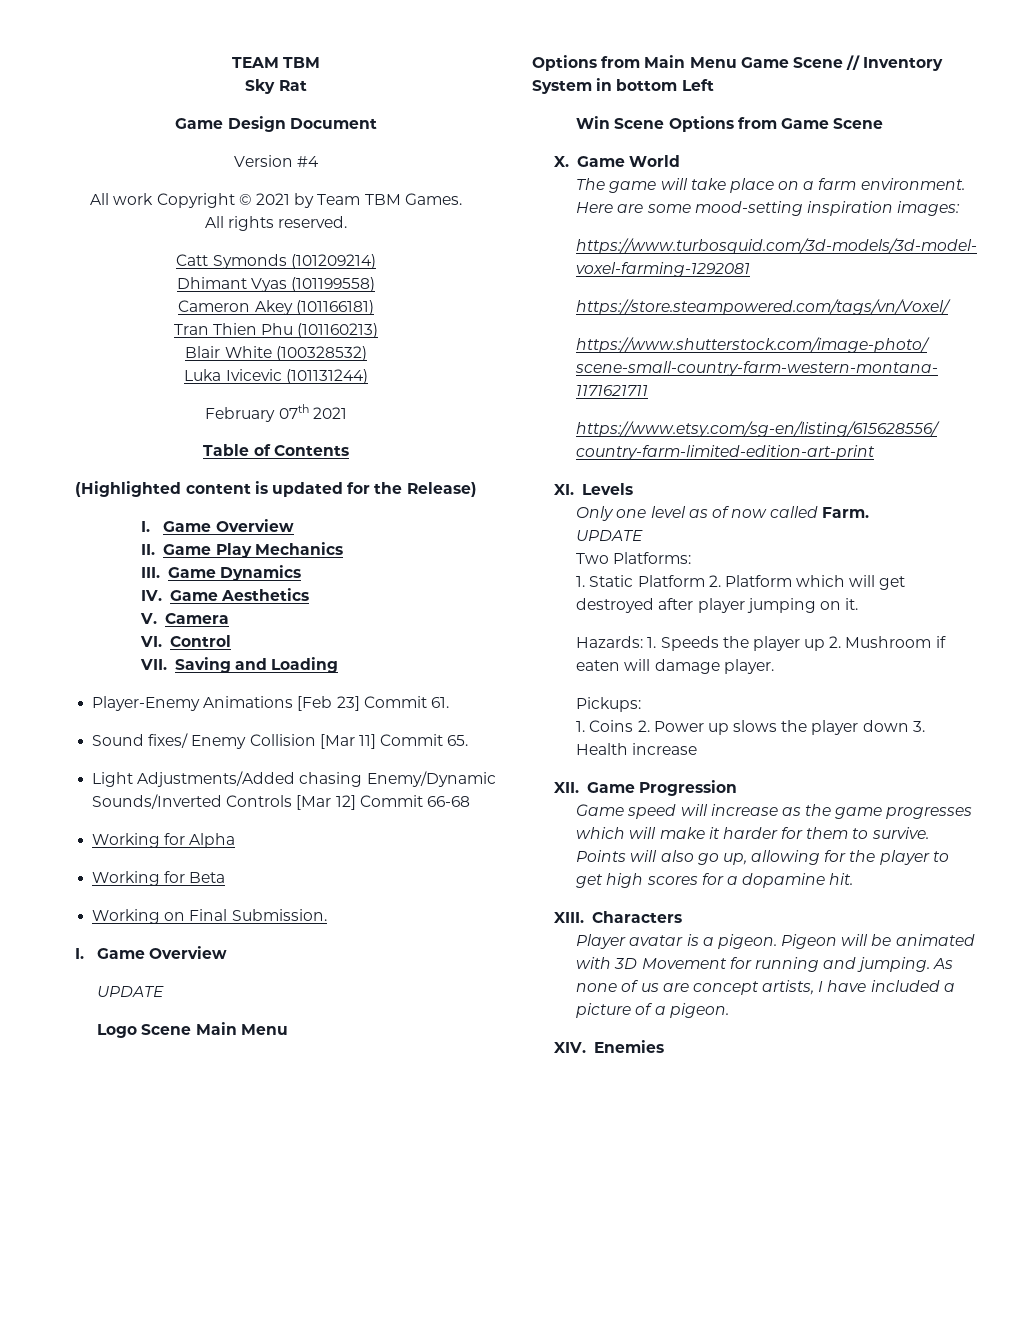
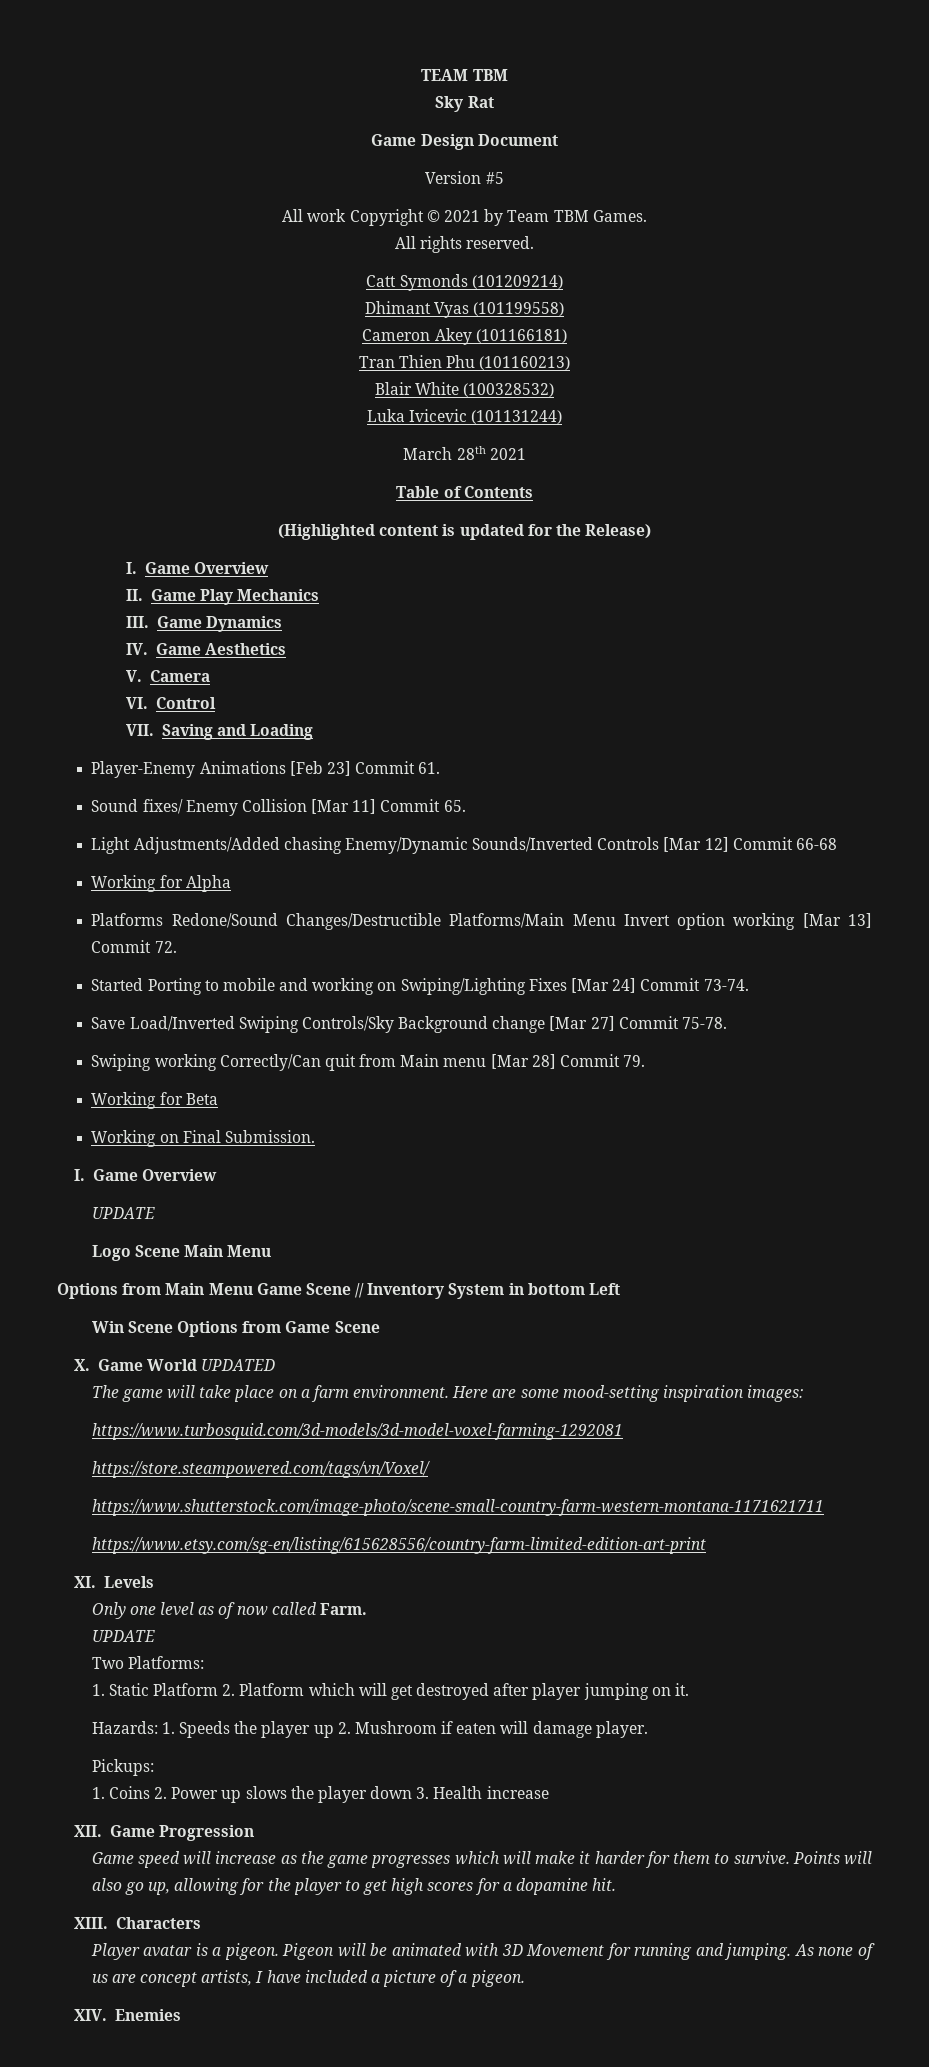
[297,156,320,167] #4 -> [485,172,504,184] #5
[205,404,309,422] February 07th -> [403,446,486,460] March 28th
(236, 840) none -> [91,913,872,930] [91,940,177,953] [91,978,749,995] [91,1016,728,1033] [91,1054,646,1071] // Platforms Redone/Sound Changes/Destructible Platforms/Main Menu Invert option working [Mar 13] Commit 72. // Started Porting to mobile and working on Swiping/Lighting Fixes [Mar 24] Commit 73-74. // Save Load/Inverted Swiping Controls/Sky Background change [Mar 27] Commit 75-78. // Swiping working Correctly/Can quit from Main menu [Mar 28] Commit 79.
(681, 161) none -> [201,1359,276,1371] UPDATED

